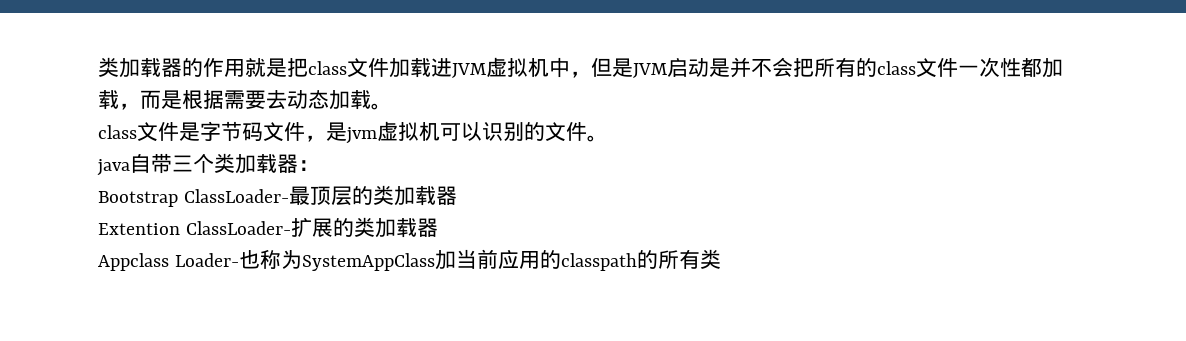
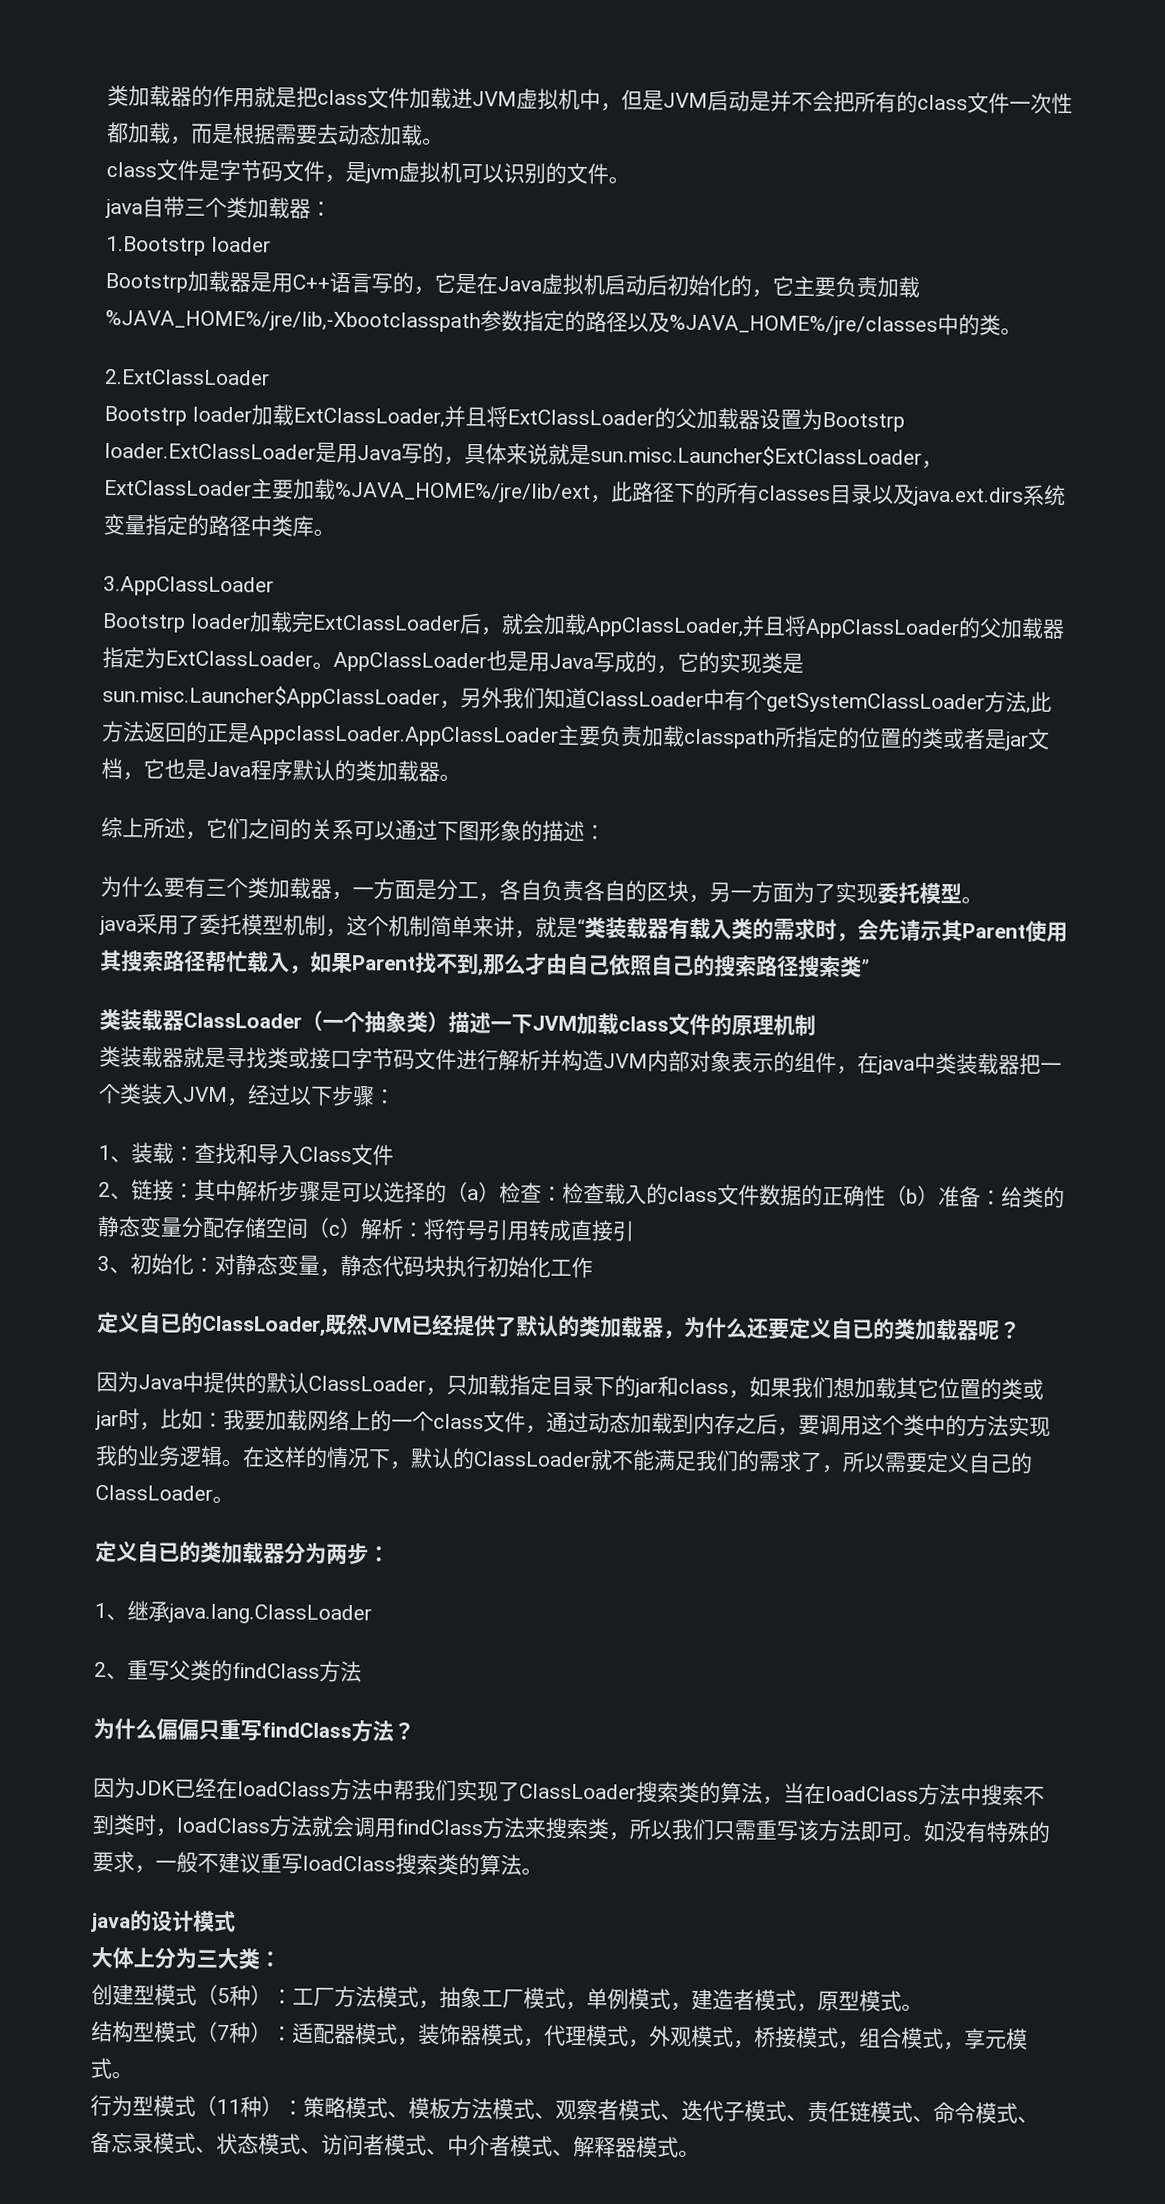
[98,185,457,207] [98,217,438,238] [98,249,721,271] Bootstrap ClassLoader-最顶层的类加载器 // Extention ClassLoader-扩展的类加载器 // Appclass Loader-也称为SystemAppClass加当前应用的classpath的所有类 -> [106,235,271,256] [105,270,920,298] [105,309,1022,336] [104,368,270,386] [104,404,905,432] [104,442,943,469] [104,478,1066,507] [103,513,335,537] [103,575,274,597] [102,611,1065,640] [102,646,804,674] [102,684,1052,714] [101,720,1050,751] [101,757,461,782] [101,816,606,843] [100,875,983,905] [99,913,1068,943] [100,949,870,978] [99,1008,816,1036] [99,1045,1062,1075] [98,1083,396,1107] [98,1142,394,1166] [98,1179,1065,1209] [97,1215,635,1242] [97,1253,593,1279] [97,1311,1021,1341] [96,1371,1044,1400] [95,1408,1051,1437] [95,1444,1033,1474] [95,1484,234,1505] [95,1540,390,1565] [94,1600,372,1625] [94,1659,362,1683] [93,1717,415,1743] [93,1777,1045,1806] [92,1814,1050,1843] [92,1851,543,1876] [91,1910,236,1933] [91,1946,281,1970] [91,1983,923,2012] [91,2020,1028,2051] [90,2057,133,2080] [90,2094,1039,2124] [90,2131,700,2159] 1.Bootstrp loader // Bootstrp加载器是用C++语言写的，它是在Java虚拟机启动后初始化的，它主要负责加载%JAVA_HOME%/jre/lib,-Xbootclasspath参数指定的路径以及%JAVA_HOME%/jre/classes中的类。 // 2.ExtClassLoader // Bootstrp loader加载ExtClassLoader,并且将ExtClassLoader的父加载器设置为Bootstrp loader.ExtClassLoader是用Java写的，具体来说就是sun.misc.Launcher$ExtClassLoader，ExtClassLoader主要加载%JAVA_HOME%/jre/lib/ext，此路径下的所有classes目录以及java.ext.dirs系统变量指定的路径中类库。 // 3.AppClassLoader // Bootstrp loader加载完ExtClassLoader后，就会加载AppClassLoader,并且将AppClassLoader的父加载器指定为ExtClassLoader。AppClassLoader也是用Java写成的，它的实现类是sun.misc.Launcher$AppClassLoader，另外我们知道ClassLoader中有个getSystemClassLoader方法,此方法返回的正是AppclassLoader.AppClassLoader主要负责加载classpath所指定的位置的类或者是jar文档，它也是Java程序默认的类加载器。 // 综上所述，它们之间的关系可以通过下图形象的描述： // 为什么要有三个类加载器，一方面是分工，各自负责各自的区块，另一方面为了实现委托模型。 // java采用了委托模型机制，这个机制简单来讲，就是“类装载器有载入类的需求时，会先请示其Parent使用其搜索路径帮忙载入，如果Parent找不到,那么才由自己依照自己的搜索路径搜索类” // 类装载器ClassLoader（一个抽象类）描述一下JVM加载class文件的原理机制 // 类装载器就是寻找类或接口字节码文件进行解析并构造JVM内部对象表示的组件，在java中类装载器把一个类装入JVM，经过以下步骤： // 1、装载：查找和导入Class文件 // 2、链接：其中解析步骤是可以选择的（a）检查：检查载入的class文件数据的正确性（b）准备：给类的静态变量分配存储空间（c）解析：将符号引用转成直接引 // 3、初始化：对静态变量，静态代码块执行初始化工作 // 定义自已的ClassLoader,既然JVM已经提供了默认的类加载器，为什么还要定义自已的类加载器呢？ // 因为Java中提供的默认ClassLoader，只加载指定目录下的jar和class，如果我们想加载其它位置的类或jar时，比如：我要加载网络上的一个class文件，通过动态加载到内存之后，要调用这个类中的方法实现我的业务逻辑。在这样的情况下，默认的ClassLoader就不能满足我们的需求了，所以需要定义自己的ClassLoader。 // 定义自已的类加载器分为两步： // 1、继承java.lang.ClassLoader // 2、重写父类的findClass方法 // 为什么偏偏只重写findClass方法？ // 因为JDK已经在loadClass方法中帮我们实现了ClassLoader搜索类的算法，当在loadClass方法中搜索不到类时，loadClass方法就会调用findClass方法来搜索类，所以我们只需重写该方法即可。如没有特殊的要求，一般不建议重写loadClass搜索类的算法。 // java的设计模式 // 大体上分为三大类： // 创建型模式（5种）：工厂方法模式，抽象工厂模式，单例模式，建造者模式，原型模式。 // 结构型模式（7种）：适配器模式，装饰器模式，代理模式，外观模式，桥接模式，组合模式，享元模式。 // 行为型模式（11种）：策略模式、模板方法模式、观察者模式、迭代子模式、责任链模式、命令模式、备忘录模式、状态模式、访问者模式、中介者模式、解释器模式。

